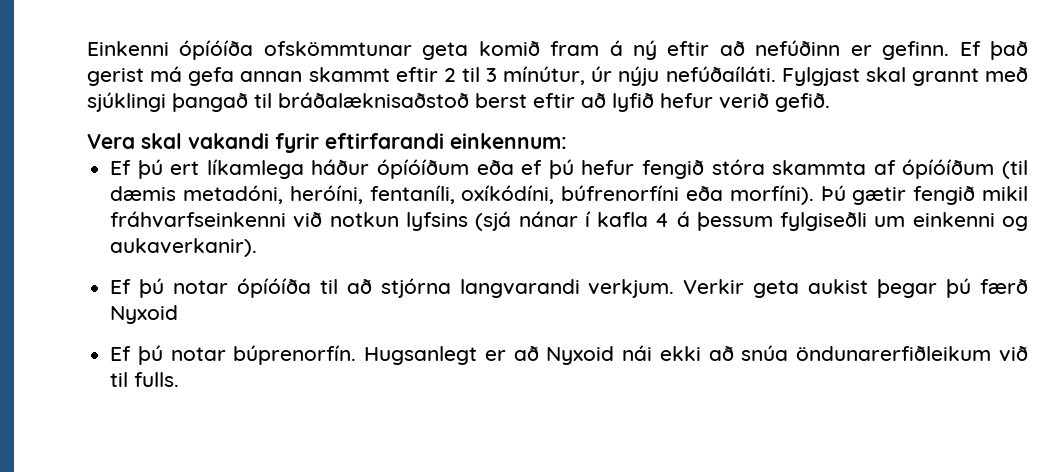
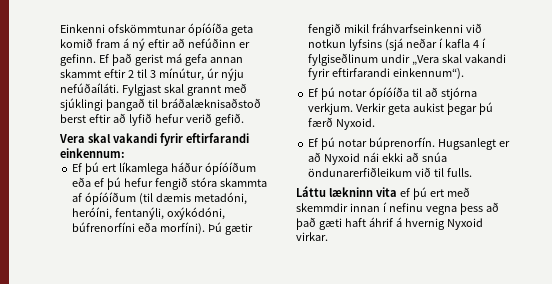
[179,40,412,60] ópíóíða ofskömmtunar -> [107,23,228,36] ofskömmtunar ópíóíða
[369,185,555,204] fentaníli, oxíkódíni, -> [115,207,226,220] fentanýli, oxýkódóni,
[518,211,578,227] nánar -> [406,38,438,48] neðar
[676,211,1029,231] [110,238,258,257] á þessum fylgiseðli um einkenni og aukaverkanir). -> [481,38,486,48] [308,53,506,66] [308,68,465,80] í fylgiseðlinum undir „Vera skal vakandi fyrir eftirfarandi einkennum“).
[459,279,580,298] langvarandi -> (477, 93) none
[110,305,179,324] Nyxoid -> [336,118,376,130] Nyxoid.
(180, 379) none -> [296,186,470,200] [296,202,499,215] [296,217,483,230] [296,232,328,241] // Láttu lækninn vita ef þú ert með skemmdir innan í nefinu vegna þess að það gæti haft áhrif á hvernig Nyxoid virkar.

